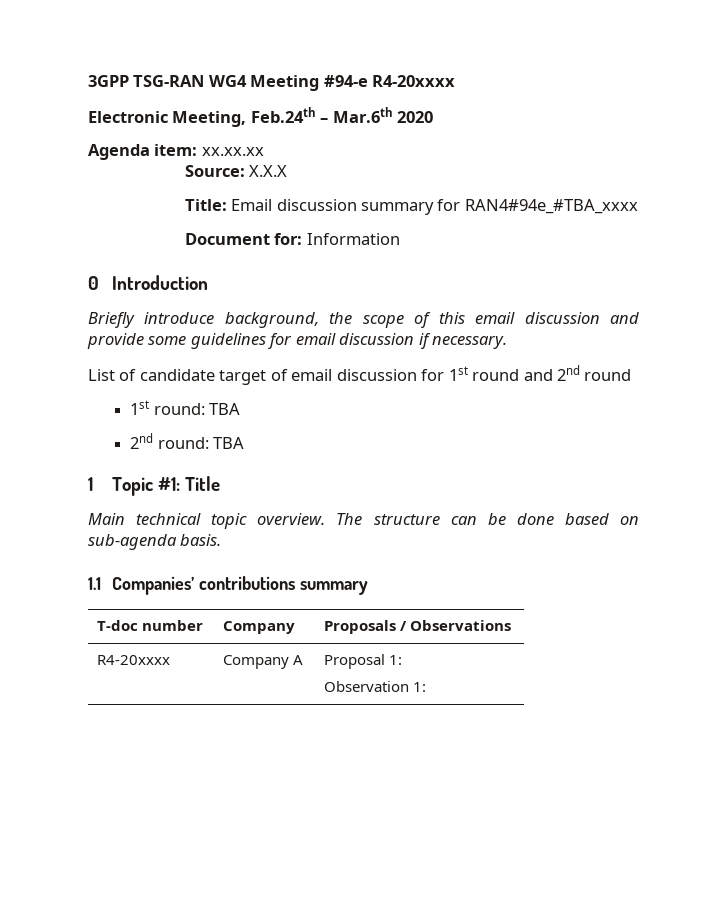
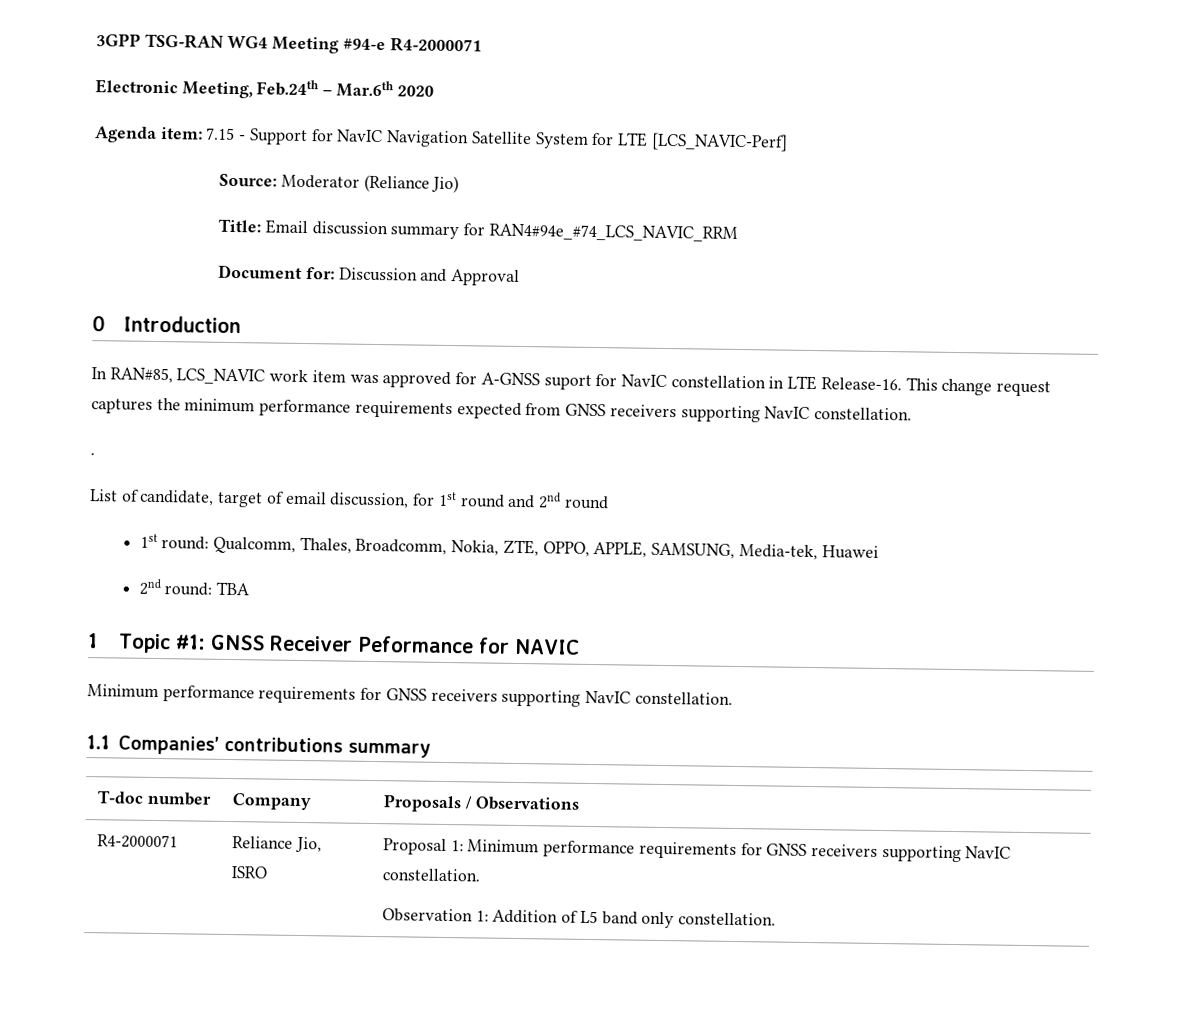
[372,75,456,87] R4-20xxxx -> [389,37,482,53] R4-2000071
[201,147,264,156] [184,165,288,177] xx.xx.xx // Source: X.X.X -> [206,127,788,152] [219,173,460,194] 7.15 - Support for NavIC Navigation Satellite System for LTE [LCS_NAVIC-Perf] // Source: Moderator (Reliance Jio)
[464,199,638,214] RAN4#94e_#TBA_xxxx -> [488,223,738,242] RAN4#94e_#74_LCS_NAVIC_RRM
[306,233,400,245] Information -> [338,267,520,286] Discussion and Approval
[88,312,640,328] [87,333,508,349] Briefly introduce background, the scope of this email discussion and provide some guidelines for email discussion if necessary. -> [91,367,1052,397] [91,397,912,423] [90,453,95,456] In RAN#85, LCS_NAVIC work item was approved for A-GNSS suport for NavIC constellation in LTE Release-16. This change request captures the minimum performance requirements expected from GNSS receivers supporting NavIC constellation. // .
[139,369,215,381] candidate -> [139,489,215,506] candidate,
[336,369,417,381] discussion -> [329,492,410,509] discussion,
[209,403,241,415] TBA -> [212,536,879,561] Qualcomm, Thales, Broadcomm, Nokia, ZTE, OPPO, APPLE, SAMSUNG, Media-tek, Huawei
[185,476,221,491] [88,513,640,529] [88,534,222,550] Title // Main technical topic overview. The structure can be done based on sub-agenda basis. -> [210,634,581,655] [87,684,733,707] GNSS Receiver Peformance for NAVIC // Minimum performance requirements for GNSS receivers supporting NavIC constellation.
[97,655,171,665] [223,655,304,669] [324,654,403,669] [324,681,427,692] R4-20xxxx | Company A | Proposal 1: // Observation 1: -> [96,834,178,849] [231,836,322,853] [230,866,268,879] [382,838,1012,863] [381,868,480,882] [381,908,777,929] R4-2000071 | Reliance Jio, ISRO | Proposal 1: Minimum performance requirements for GNSS receivers supporting NavIC constellation. // Observation 1: Addition of L5 band only constellation.

